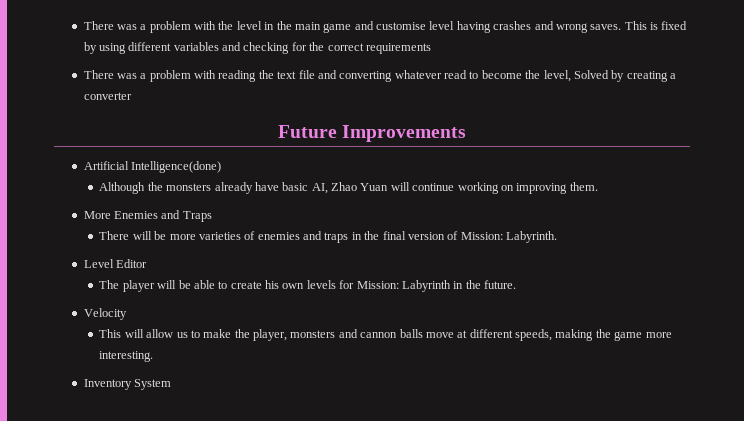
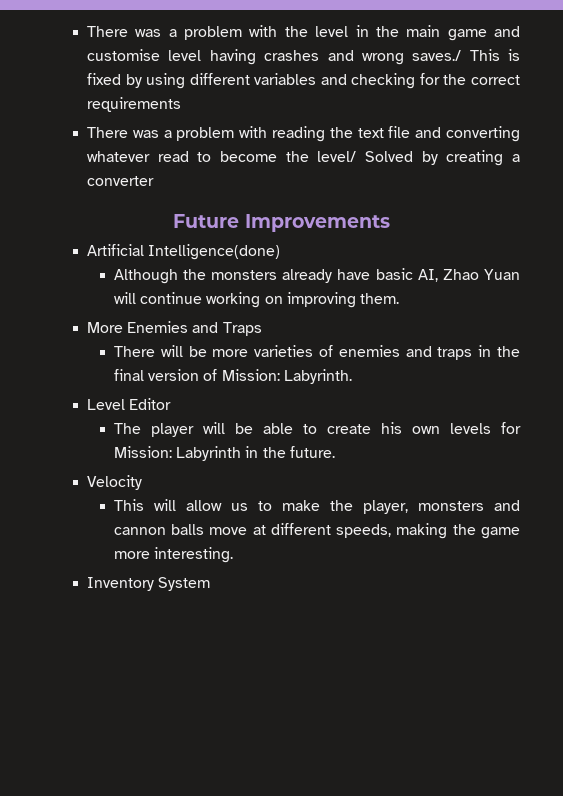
[590,24,622,30] saves. -> [412,50,462,61] saves./
[543,70,571,82] level, -> [317,151,357,162] level/

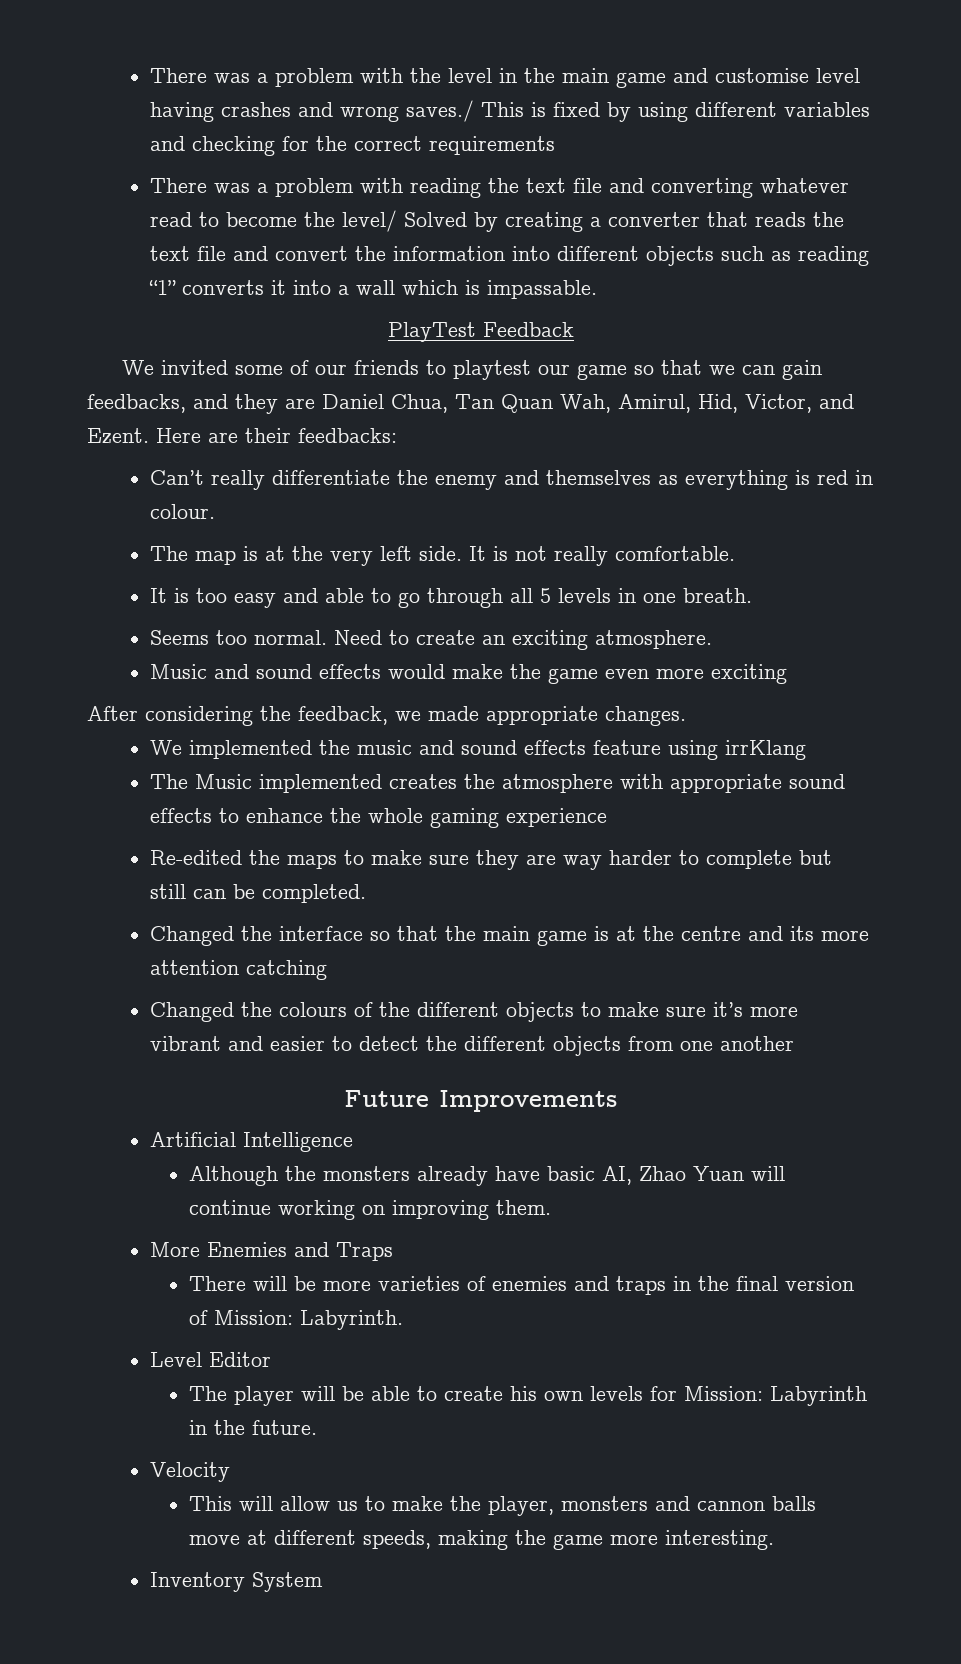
(154, 181) none -> [706,212,844,227] [149,246,869,266] [148,280,597,299] [387,322,574,342] [122,360,823,380] [87,394,854,414] [87,428,397,444] [149,470,873,490] [149,504,215,519] [149,546,735,566] [149,588,752,608] [149,630,712,650] [149,664,787,684] [87,706,686,726] [149,740,806,760] [149,774,845,793] [149,808,607,828] [149,850,832,870] [149,884,366,903] [149,926,869,946] [149,960,327,980] [149,1002,798,1022] [149,1036,794,1056] that reads the text file and convert the information into different objects such as reading “1” converts it into a wall which is impassable. // PlayTest Feedback // We invited some of our friends to playtest our game so that we can gain feedbacks, and they are Daniel Chua, Tan Quan Wah, Amirul, Hid, Victor, and Ezent. Here are their feedbacks: // Can’t really differentiate the enemy and themselves as everything is red in colour. // The map is at the very left side. It is not really comfortable. // It is too easy and able to go through all 5 levels in one breath. // Seems too normal. Need to create an exciting atmosphere. // Music and sound effects would make the game even more exciting // After considering the feedback, we made appropriate changes. // We implemented the music and sound effects feature using irrKlang // The Music implemented creates the atmosphere with appropriate sound effects to enhance the whole gaming experience // Re-edited the maps to make sure they are way harder to complete but still can be completed. // Changed the interface so that the main game is at the centre and its more attention catching // Changed the colours of the different objects to make sure it’s more vibrant and easier to detect the different objects from one another
[148,244,281,260] Intelligence(done) -> [242,1132,353,1152] Intelligence

